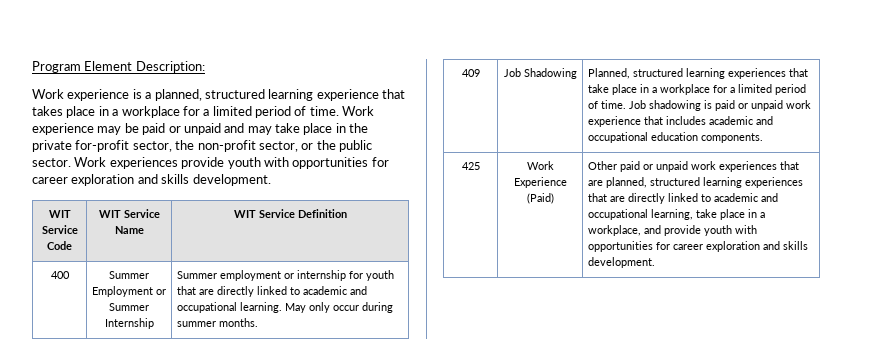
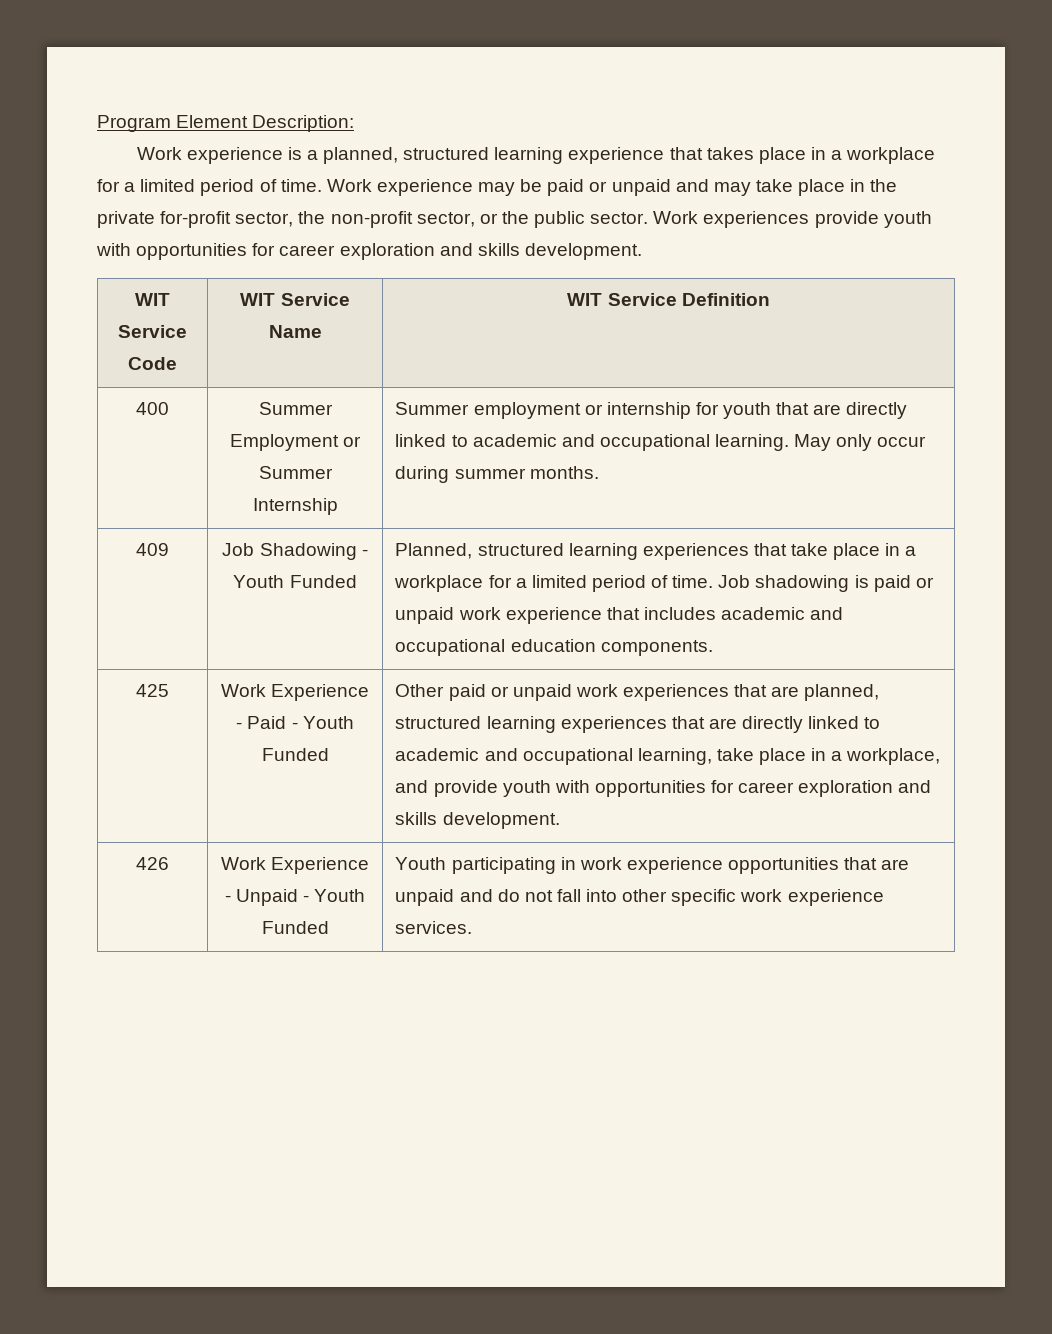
(577, 73) none -> [361,549,368,556] [233,575,357,588] - Youth Funded
[526,193,554,204] (Paid) -> [236,716,354,729] [261,748,329,761] - Paid - Youth Funded
(655, 262) none -> [136,857,169,870] [220,857,370,874] [224,889,366,906] [261,921,329,934] [395,857,910,874] [395,889,884,906] [395,921,473,934] // 426 | Work Experience - Unpaid - Youth Funded | Youth participating in work experience opportunities that are unpaid and do not fall into other specific work experience services.

